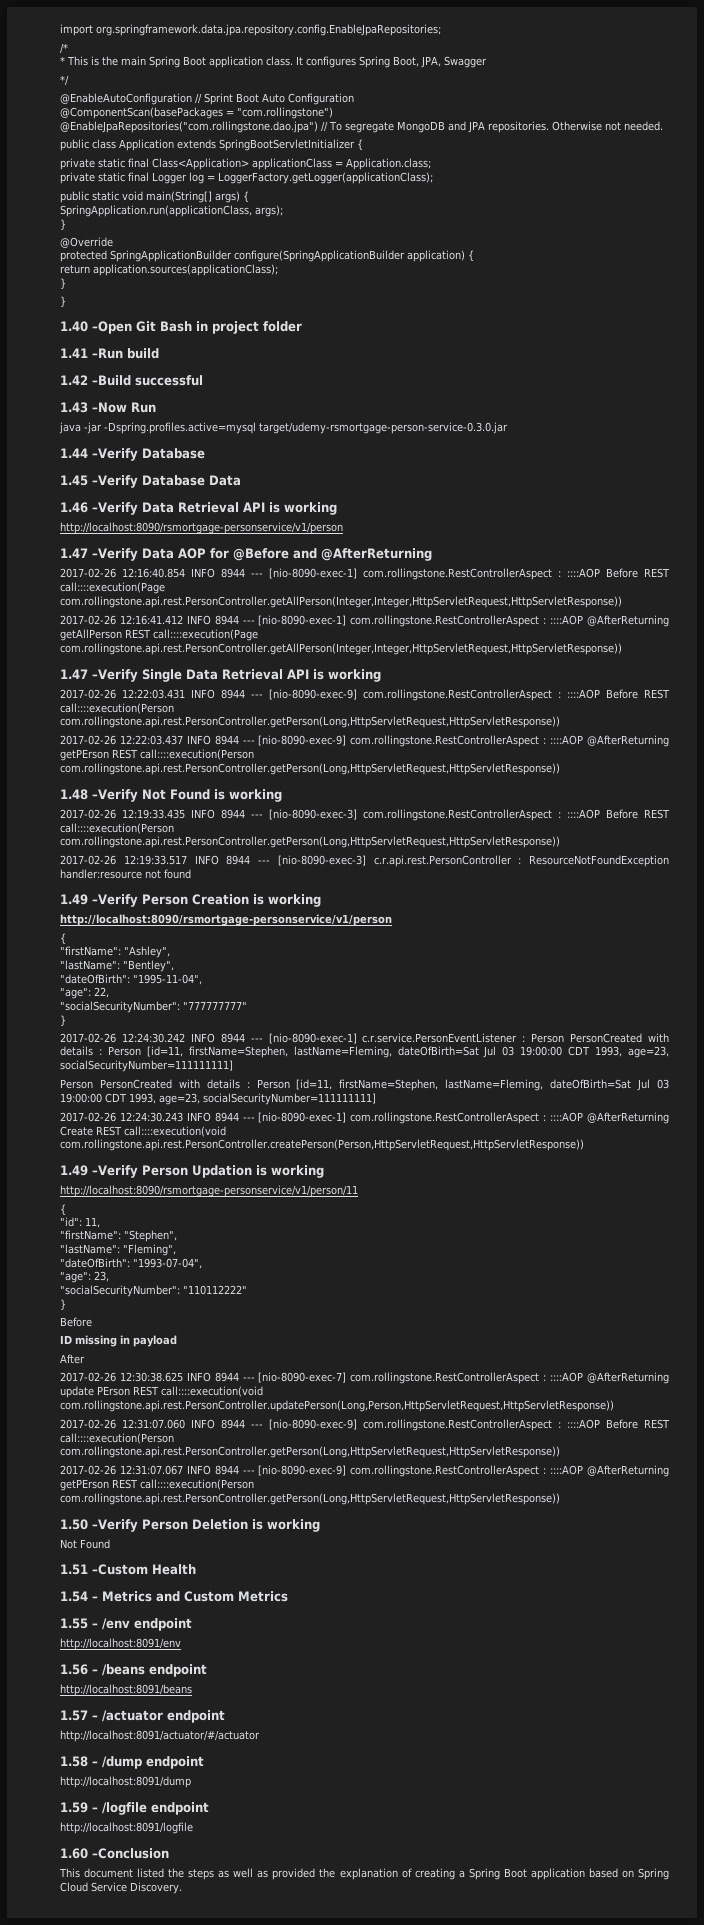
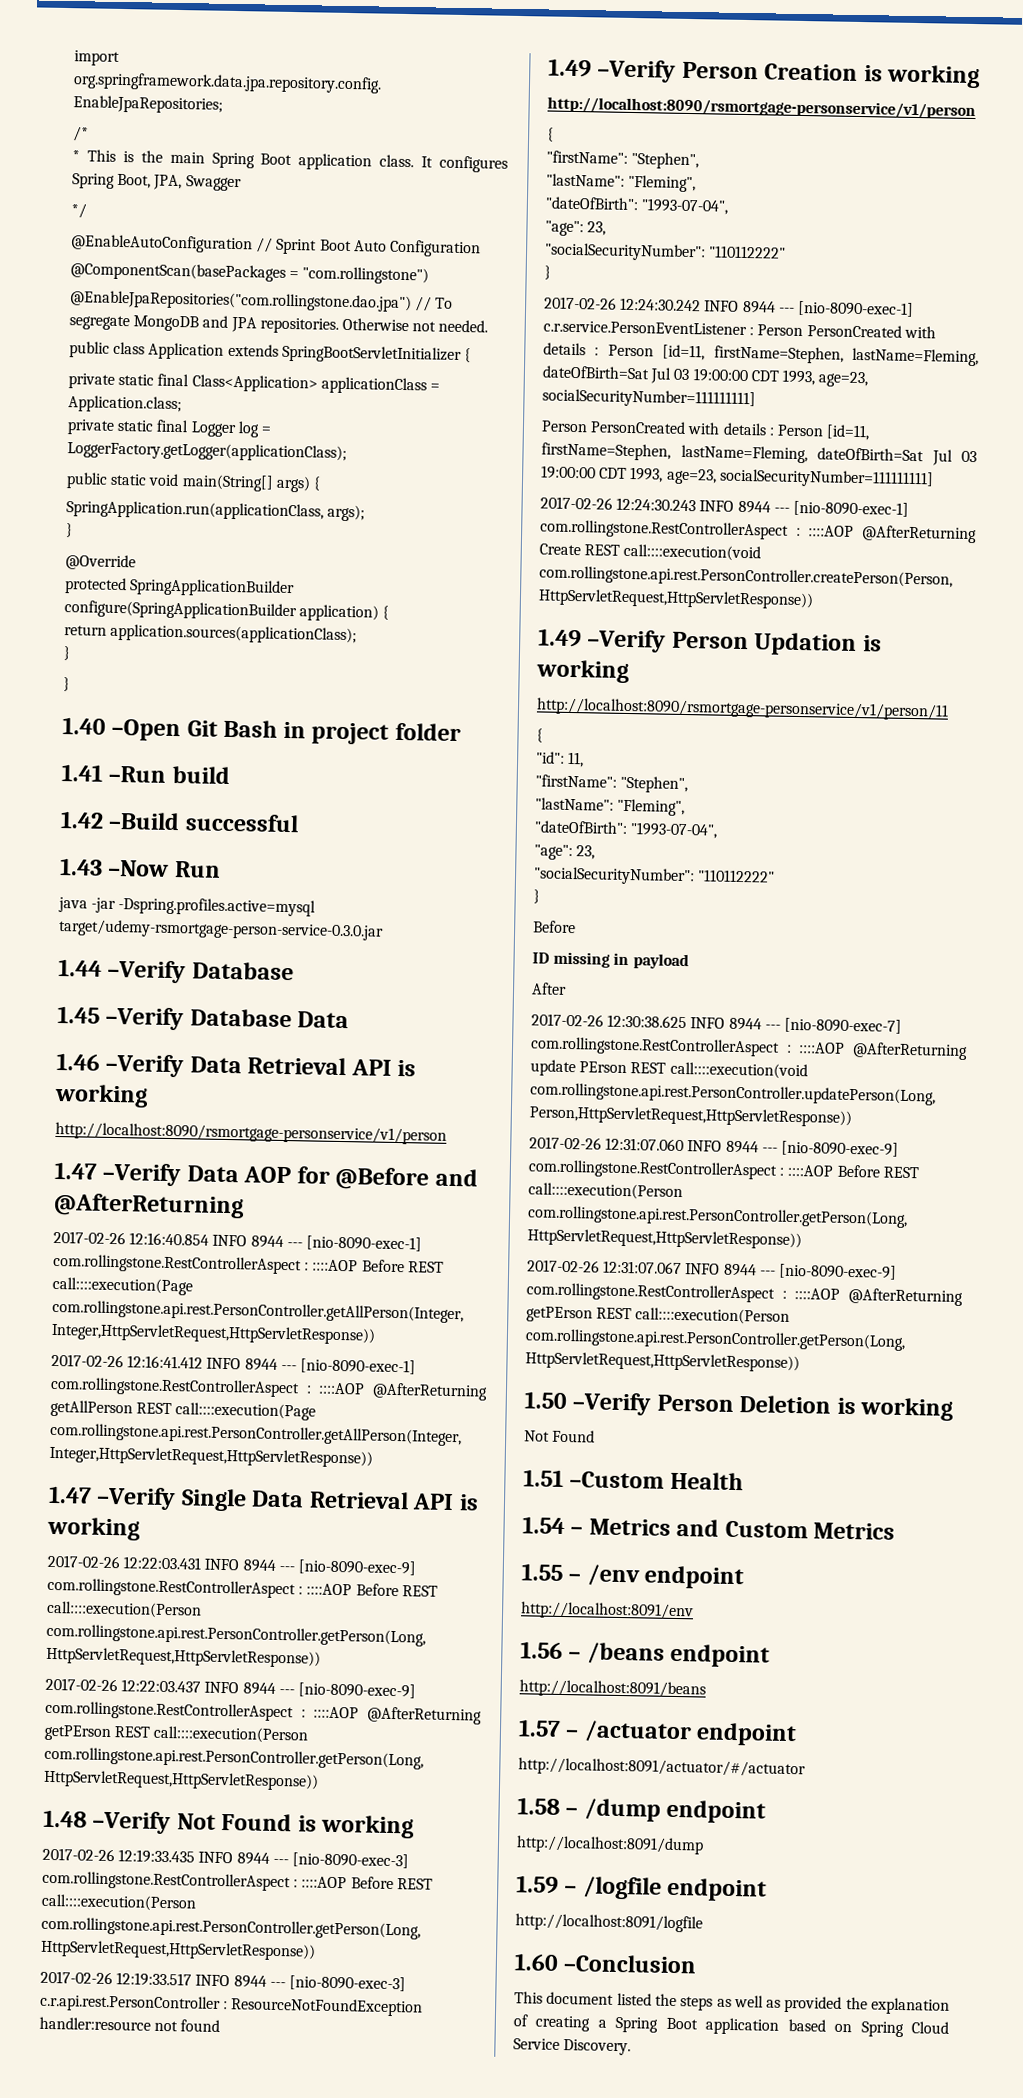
[124,946,170,958] [60,960,174,972] [60,974,202,985] [60,987,109,999] [60,1001,247,1013] "Ashley", // "lastName": "Bentley", // "dateOfBirth": "1995-11-04", // "age": 22, // "socialSecurityNumber": "777777777" -> [631,151,700,170] [546,173,697,193] [545,196,730,215] [545,220,607,237] [544,242,787,262] "Stephen", // "lastName": "Fleming", // "dateOfBirth": "1993-07-04", // "age": 23, // "socialSecurityNumber": "110112222"

